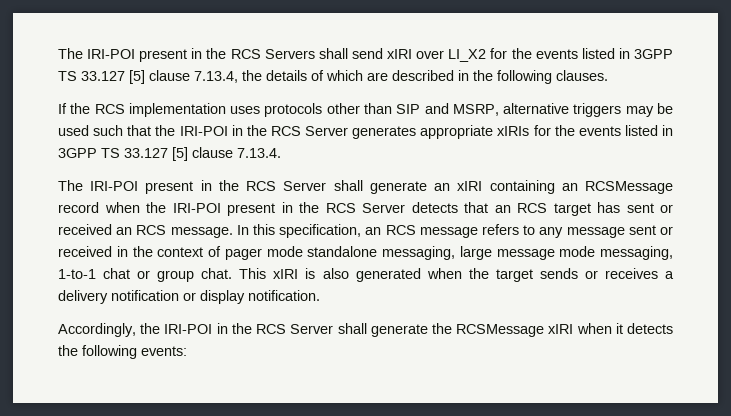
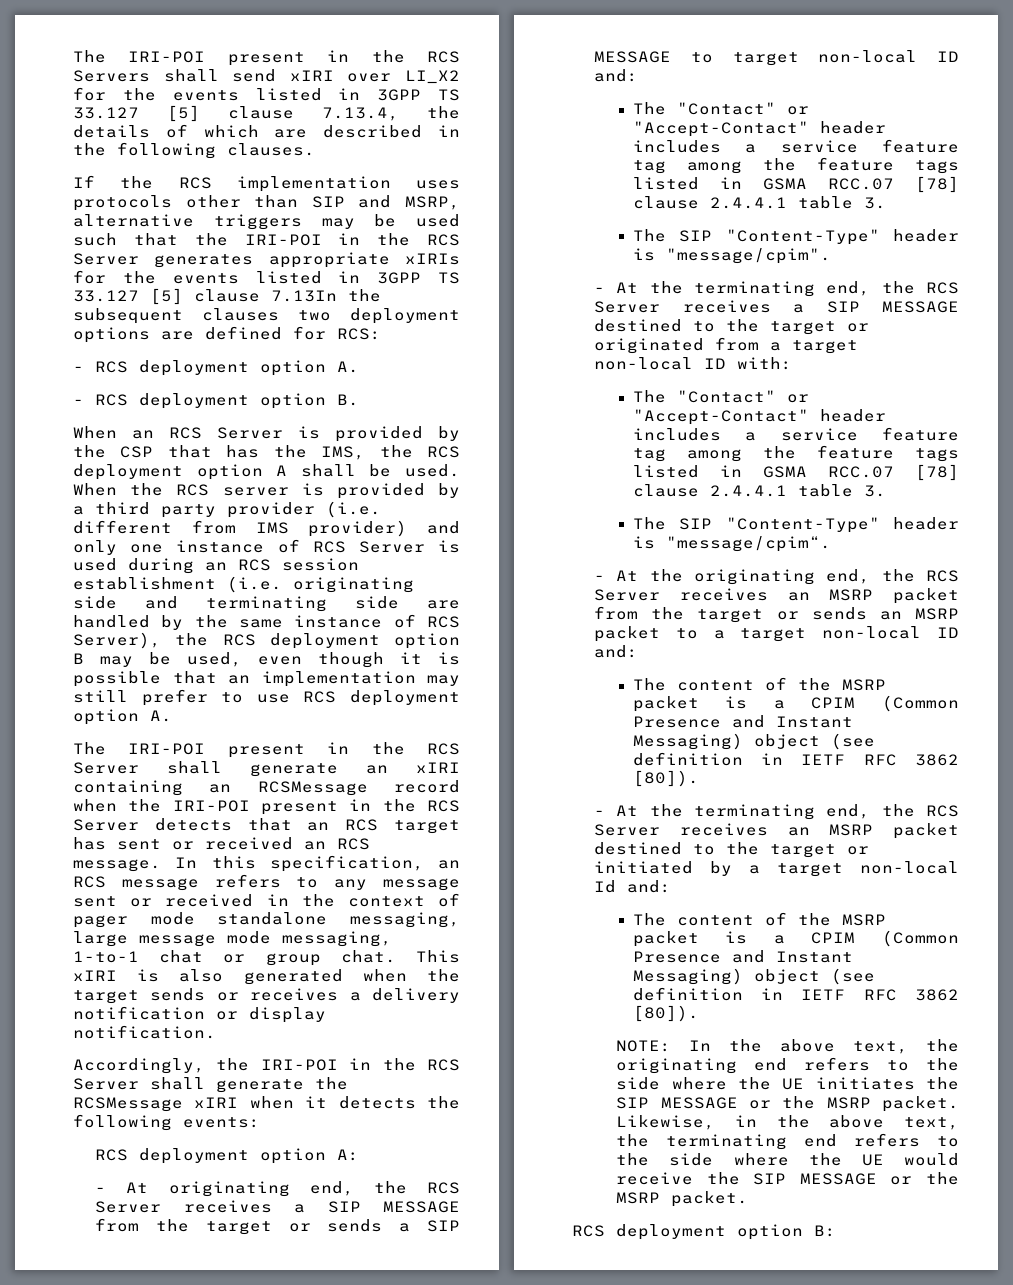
[237,148,281,158] 7.13.4. -> [271,289,381,302] [73,308,460,324] [73,326,381,343] [73,360,359,376] [73,393,359,409] [73,426,460,442] [73,445,460,460] [73,464,460,480] [73,483,460,499] [73,501,381,518] [73,520,460,537] [73,539,460,555] [73,558,359,574] [73,576,414,593] [73,596,460,612] [73,614,460,630] [73,632,460,649] [73,652,460,668] [73,671,460,687] [73,689,460,706] [73,709,172,725] 7.13In the subsequent clauses two deployment options are defined for RCS: // - RCS deployment option A. // - RCS deployment option B. // When an RCS Server is provided by the CSP that has the IMS, the RCS deployment option A shall be used. When the RCS server is provided by a third party provider (i.e. different from IMS provider) and only one instance of RCS Server is used during an RCS session establishment (i.e. originating side and terminating side are handled by the same instance of RCS Server), the RCS deployment option B may be used, even though it is possible that an implementation may still prefer to use RCS deployment option A.
(187, 351) none -> [95,1148,360,1164] [95,1181,460,1197] [95,1200,460,1213] [95,1218,460,1235] [594,50,959,66] [594,69,639,82] [632,102,809,115] [632,121,886,137] [632,139,959,153] [632,157,959,174] [632,176,959,193] [632,196,886,209] [632,229,959,245] [632,248,831,264] [594,281,959,297] [594,300,959,313] [594,319,870,335] [594,337,859,354] [594,357,793,370] [632,390,809,403] [632,409,886,425] [632,427,959,441] [632,445,959,462] [632,464,959,481] [632,484,886,497] [632,517,959,533] [632,536,831,552] [594,569,959,585] [594,588,959,604] [594,606,959,623] [594,626,959,642] [594,645,639,658] [632,677,886,691] [632,695,959,712] [632,715,853,728] [632,733,875,750] [632,752,959,766] [632,770,699,787] [594,804,959,820] [594,823,959,839] [594,842,870,858] [594,861,959,877] [594,880,672,893] [632,912,886,926] [632,930,959,947] [632,950,853,963] [632,968,875,985] [632,987,959,1001] [632,1005,699,1022] [616,1039,959,1054] [616,1057,959,1074] [616,1077,959,1090] [616,1096,959,1112] [616,1115,959,1130] [616,1133,959,1150] [616,1153,959,1166] [616,1172,959,1185] [616,1191,749,1207] [572,1224,836,1240] // RCS deployment option A: // - At originating end, the RCS Server receives a SIP MESSAGE from the target or sends a SIP MESSAGE to target non-local ID and: // The "Contact" or "Accept-Contact" header includes a service feature tag among the feature tags listed in GSMA RCC.07 [78] clause 2.4.4.1 table 3. // The SIP "Content-Type" header is "message/cpim". // - At the terminating end, the RCS Server receives a SIP MESSAGE destined to the target or originated from a target non-local ID with: // The "Contact" or "Accept-Contact" header includes a service feature tag among the feature tags listed in GSMA RCC.07 [78] clause 2.4.4.1 table 3. // The SIP "Content-Type" header is "message/cpim“. // - At the originating end, the RCS Server receives an MSRP packet from the target or sends an MSRP packet to a target non-local ID and: // The content of the MSRP packet is a CPIM (Common Presence and Instant Messaging) object (see definition in IETF RFC 3862 [80]). // - At the terminating end, the RCS Server receives an MSRP packet destined to the target or initiated by a target non-local Id and: // The content of the MSRP packet is a CPIM (Common Presence and Instant Messaging) object (see definition in IETF RFC 3862 [80]). // NOTE: In the above text, the originating end refers to the side where the UE initiates the SIP MESSAGE or the MSRP packet. Likewise, in the above text, the terminating end refers to the side where the UE would receive the SIP MESSAGE or the MSRP packet. // RCS deployment option B:

